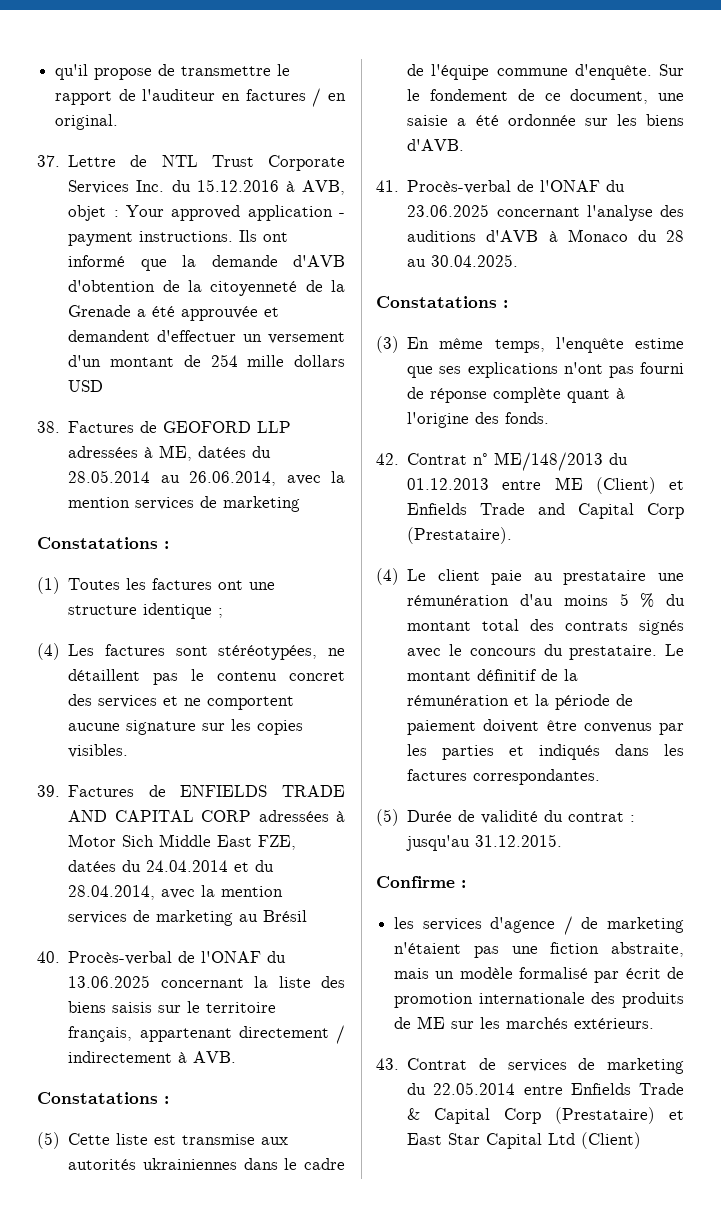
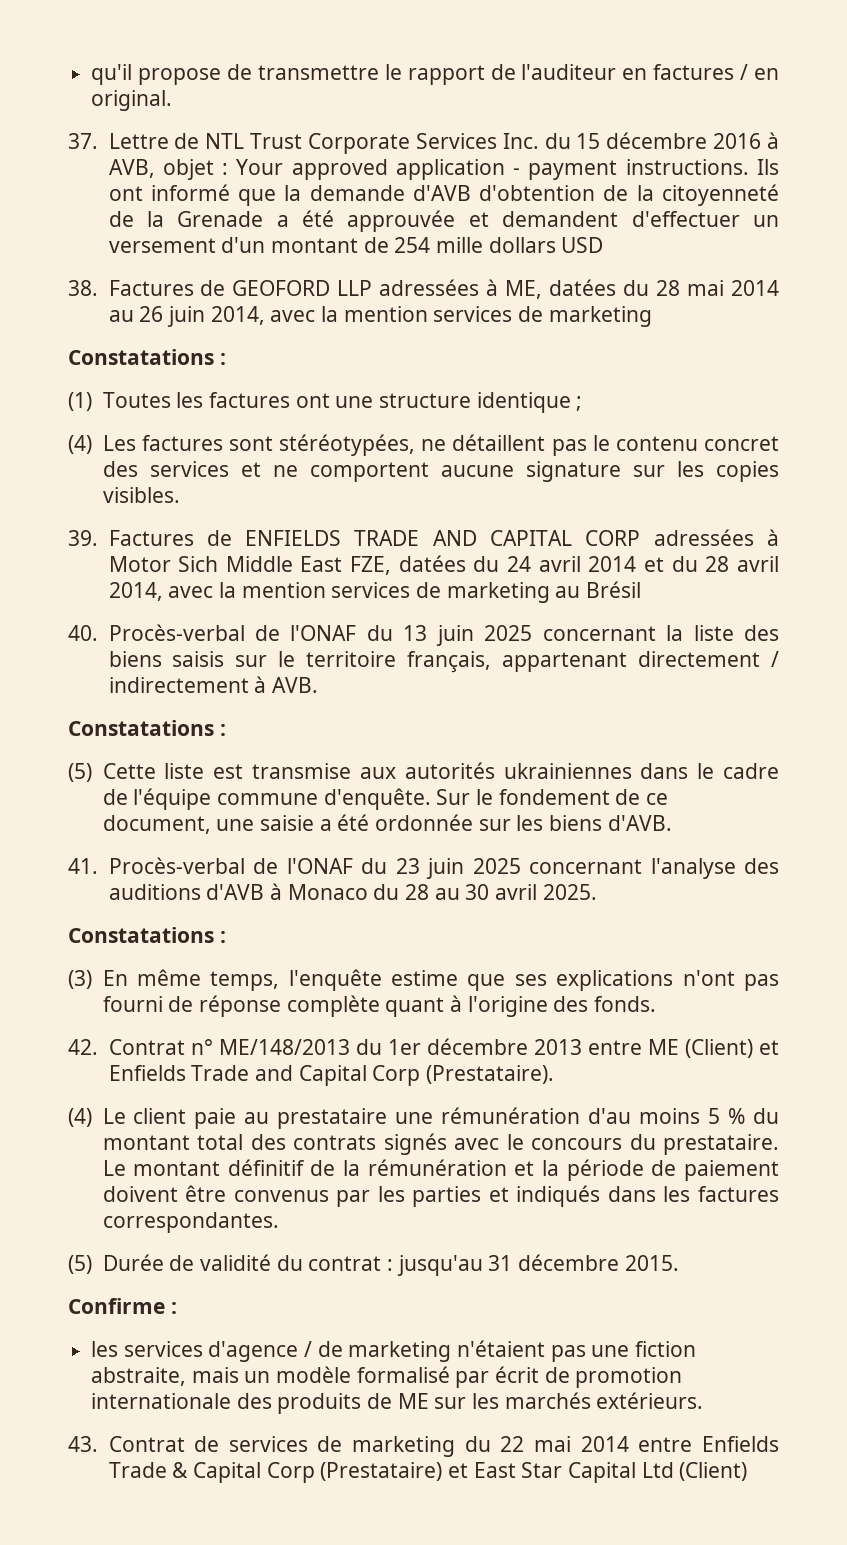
[196,179,279,192] 15.12.2016 -> [576,132,762,149] 15 décembre 2016
[68,470,277,486] 28.05.2014 au 26.06.2014, -> [656,280,780,296] [108,306,265,327] 28 mai 2014 au 26 juin 2014,
[146,860,275,872] [68,885,156,900] 24.04.2014 et du 28.04.2014, -> [507,556,779,572] [108,582,163,601] 24 avril 2014 et du 28 avril 2014,
[68,975,151,988] 13.06.2025 -> [403,625,533,646] 13 juin 2025
[407,204,490,217] 23.06.2025 -> [395,858,521,879] 23 juin 2025
[431,254,519,267] 30.04.2025. -> [465,884,597,900] 30 avril 2025.
[407,478,490,490] 01.12.2013 -> [387,1038,582,1055] 1er décembre 2013
[475,834,563,847] 31.12.2015. -> [488,1254,679,1271] 31 décembre 2015.
[433,1082,516,1095] 22.05.2014 -> [500,1436,629,1452] 22 mai 2014

